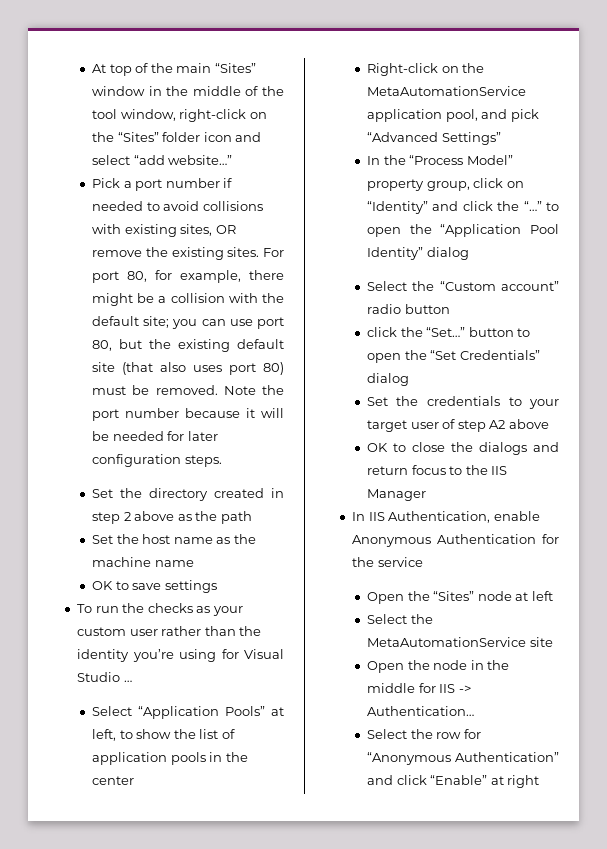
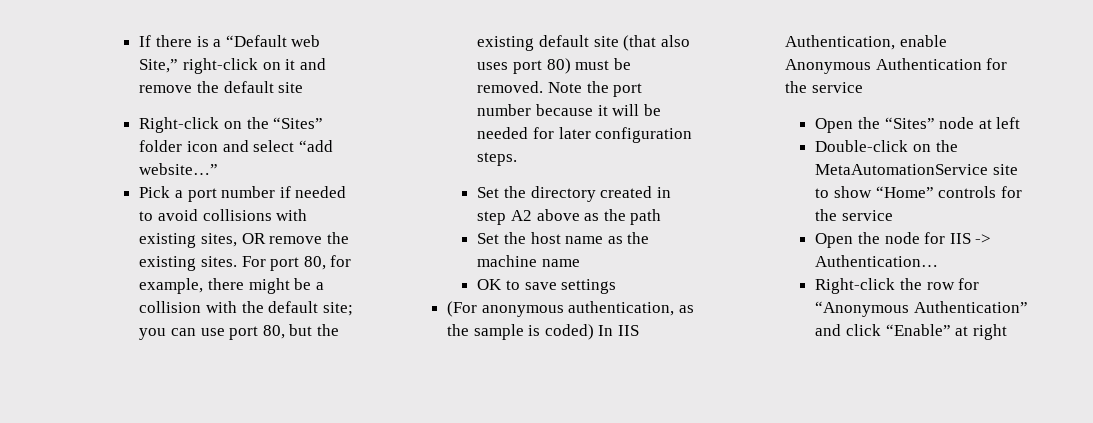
[91,63,256,76] [91,86,284,96] [91,109,247,122] At top of the main “Sites” window in the middle of the tool window, right-click -> [139,35,321,47] [139,58,326,74] [139,81,304,93] [139,117,220,133] If there is a “Default web Site,” right-click on it and remove the default site // Right-click
[123,512,131,521] 2 -> [511,210,533,221] A2
[77,603,243,616] [77,626,262,636] [77,649,284,662] [77,672,132,682] [91,706,284,719] [91,729,235,741] [91,752,248,765] [91,776,134,785] [366,63,485,76] [366,86,526,96] [366,109,539,122] [366,132,501,145] [366,155,513,165] [366,178,524,191] [366,201,559,214] [366,224,559,237] [366,247,469,260] [366,281,559,291] [366,304,450,314] [366,327,531,337] [366,350,540,363] [366,373,409,386] [366,396,559,409] [366,419,549,432] [366,442,559,455] [366,465,508,475] [366,489,426,501] To run the checks as your custom user rather than the identity you’re using for Visual Studio … // Select “Application Pools” at left, to show the list of application pools in the center // Right-click on the MetaAutomationService application pool, and pick “Advanced Settings” // In the “Process Model” property group, click on “Identity” and click the “…” to open the “Application Pool Identity” dialog // Select the “Custom account” radio button // click the “Set…” button to open the “Set Credentials” dialog // Set the credentials to your target user of step A2 above // OK to close the dialogs and return focus to the IIS Manager // -> [447,301,694,317] [447,324,594,340] (For anonymous authentication, as the sample is coded)
[366,614,407,624] Select -> [815,140,932,152] Double-click on
(553, 642) none -> [815,186,1022,198] [815,209,894,221] to show “Home” controls for the service
[470,660,510,670] [366,683,415,693] in the middle -> (920, 238) none
[366,729,407,739] Select -> [815,278,896,294] Right-click

